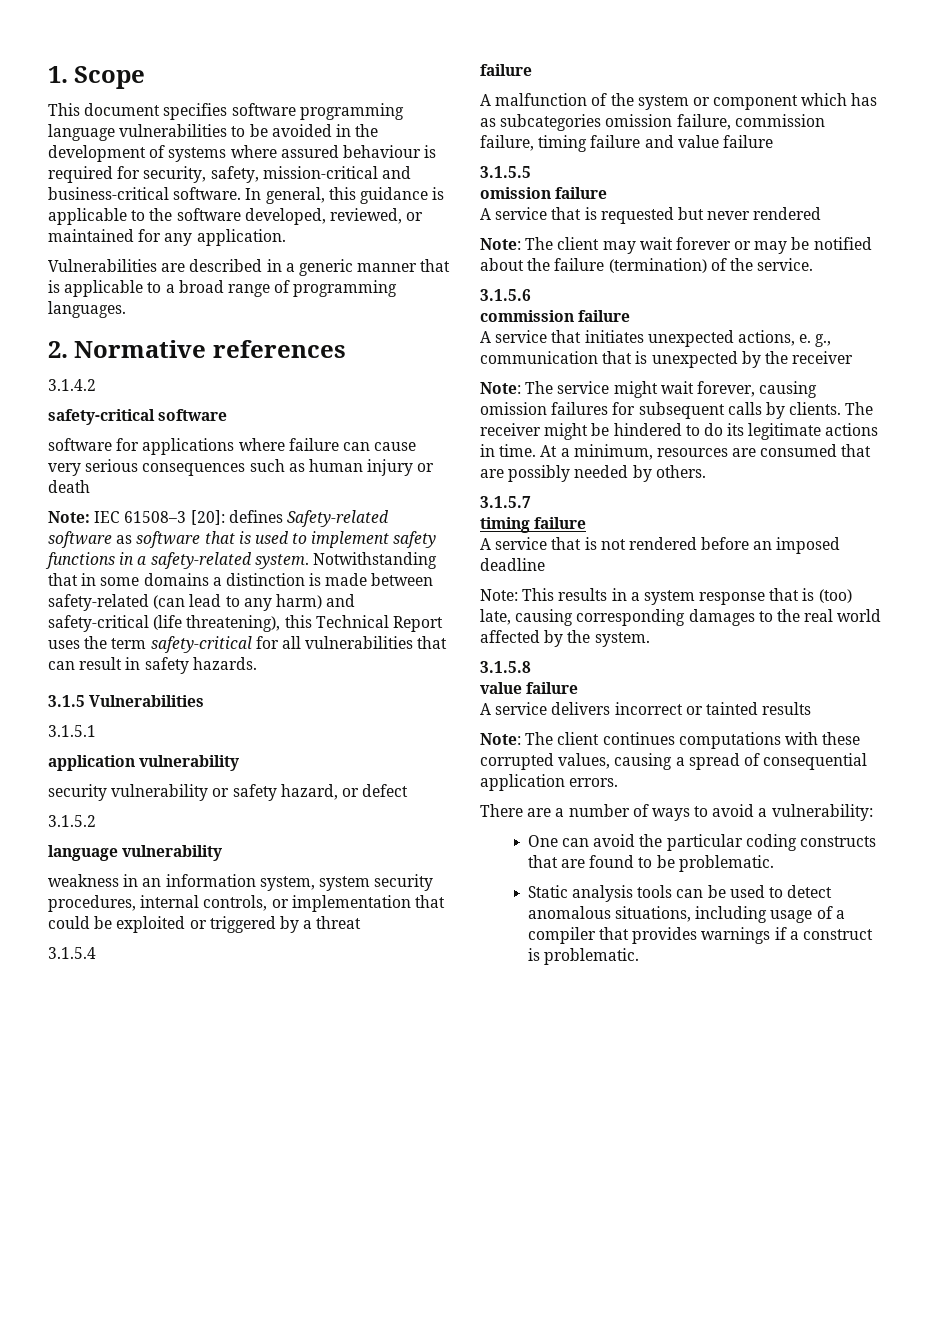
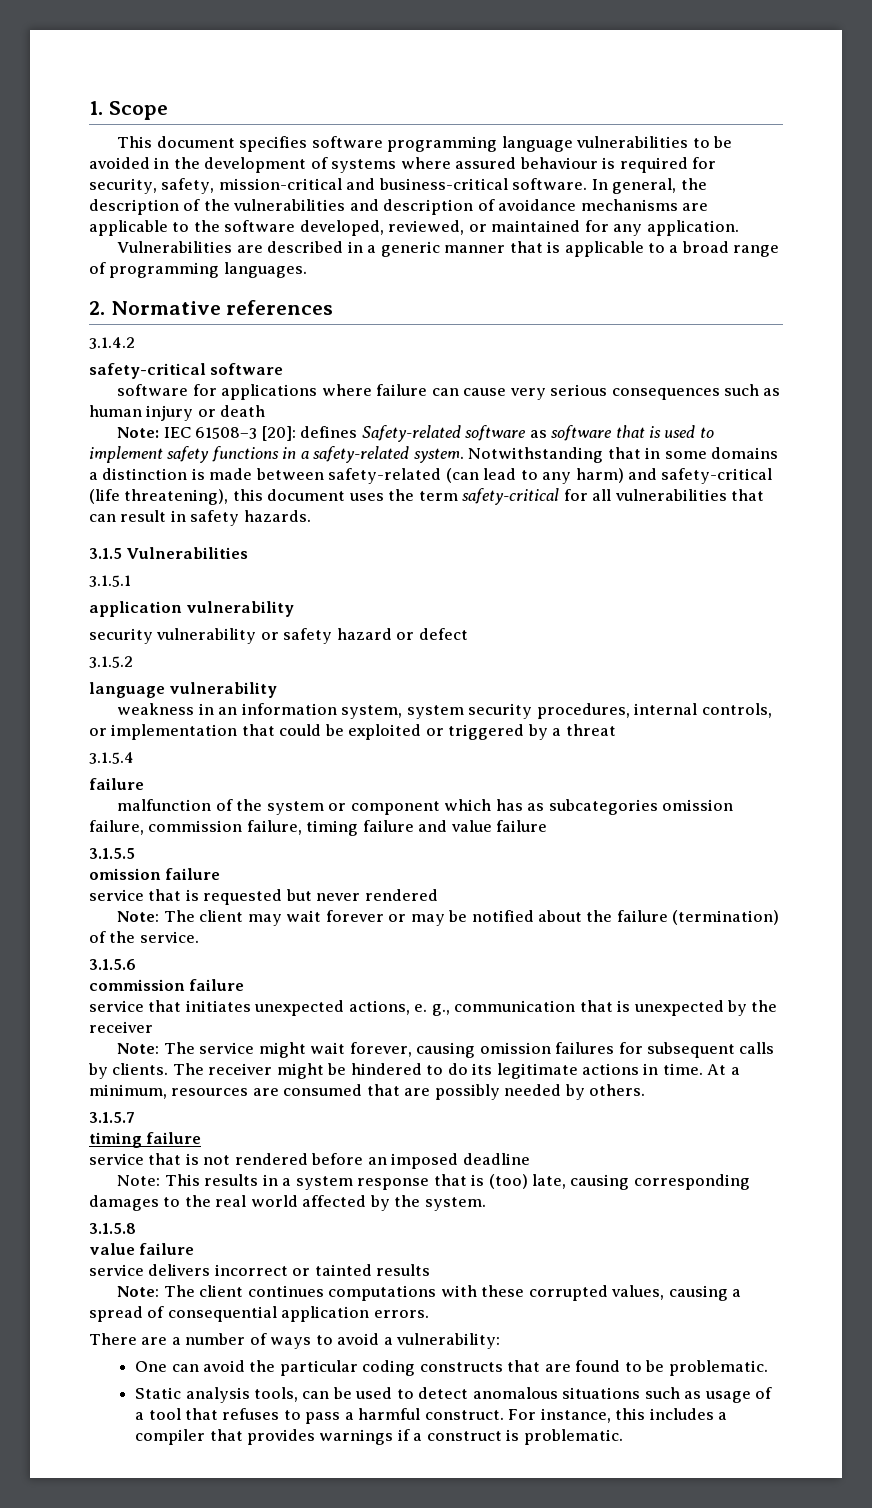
[328,187,445,204] this guidance is -> [680,178,707,190] [89,199,709,215] the description of the vulnerabilities and description of avoidance mechanisms are
[315,615,443,632] Technical Report -> [267,489,346,501] document
[280,784,338,800] hazard, -> [336,628,392,640] hazard
[480,94,491,106] A -> (144, 784) none
[480,208,491,220] A -> (221, 874) none
[480,331,491,343] A -> (245, 985) none
[480,538,491,550] A -> (202, 1138) none
[480,703,491,715] A -> (195, 1249) none
[637,885,673,898] tools -> [253,1387,298,1402] tools,
[614,906,833,923] situations, including usage of -> [562,1387,772,1403] [135,1408,714,1424] situations such as usage of a tool that refuses to pass a harmful construct. For instance, this includes

